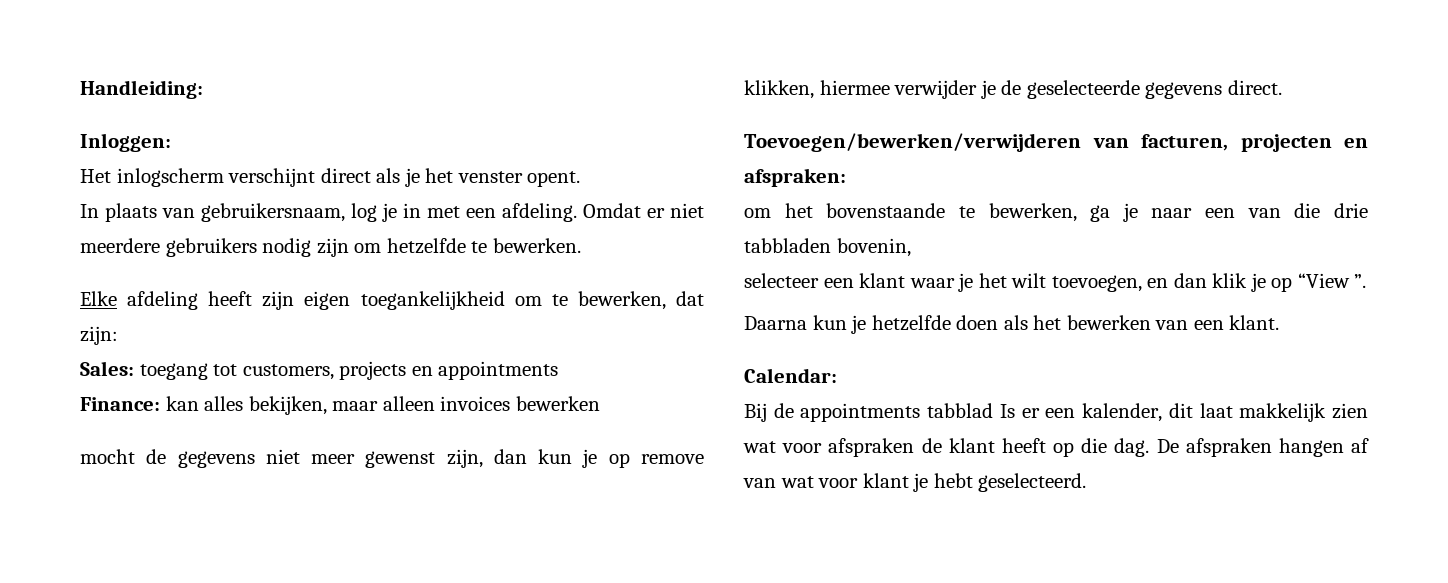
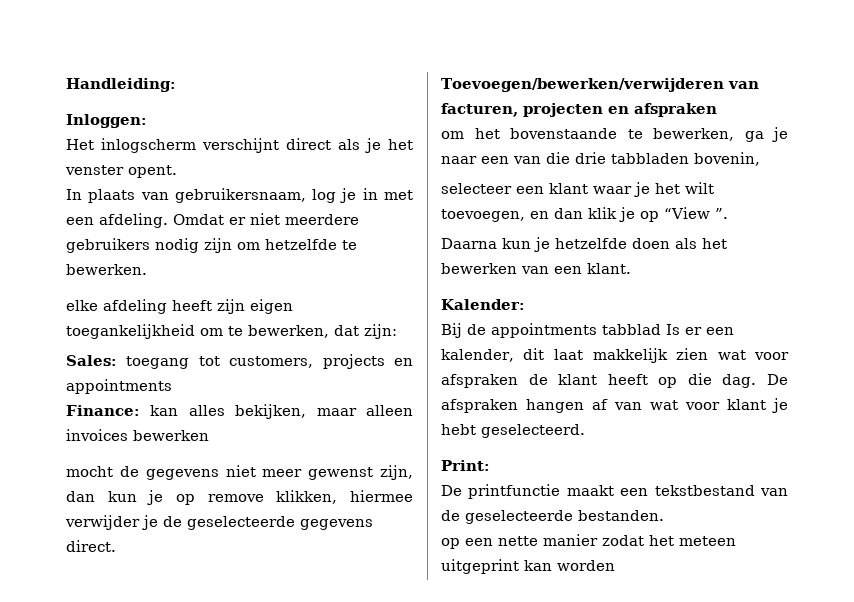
[80,291,117,306] Elke -> [66,300,98,311] elke
[744,168,846,187] afspraken: -> [634,103,717,117] afspraken
[744,368,837,383] Calendar: -> [441,299,525,310] Kalender:
(1087, 482) none -> [441,460,490,471] [441,484,788,499] [441,510,664,524] [441,534,736,549] [441,559,615,574] // Print: // De printfunctie maakt een tekstbestand van de geselecteerde bestanden. // op een nette manier zodat het meteen uitgeprint kan worden

